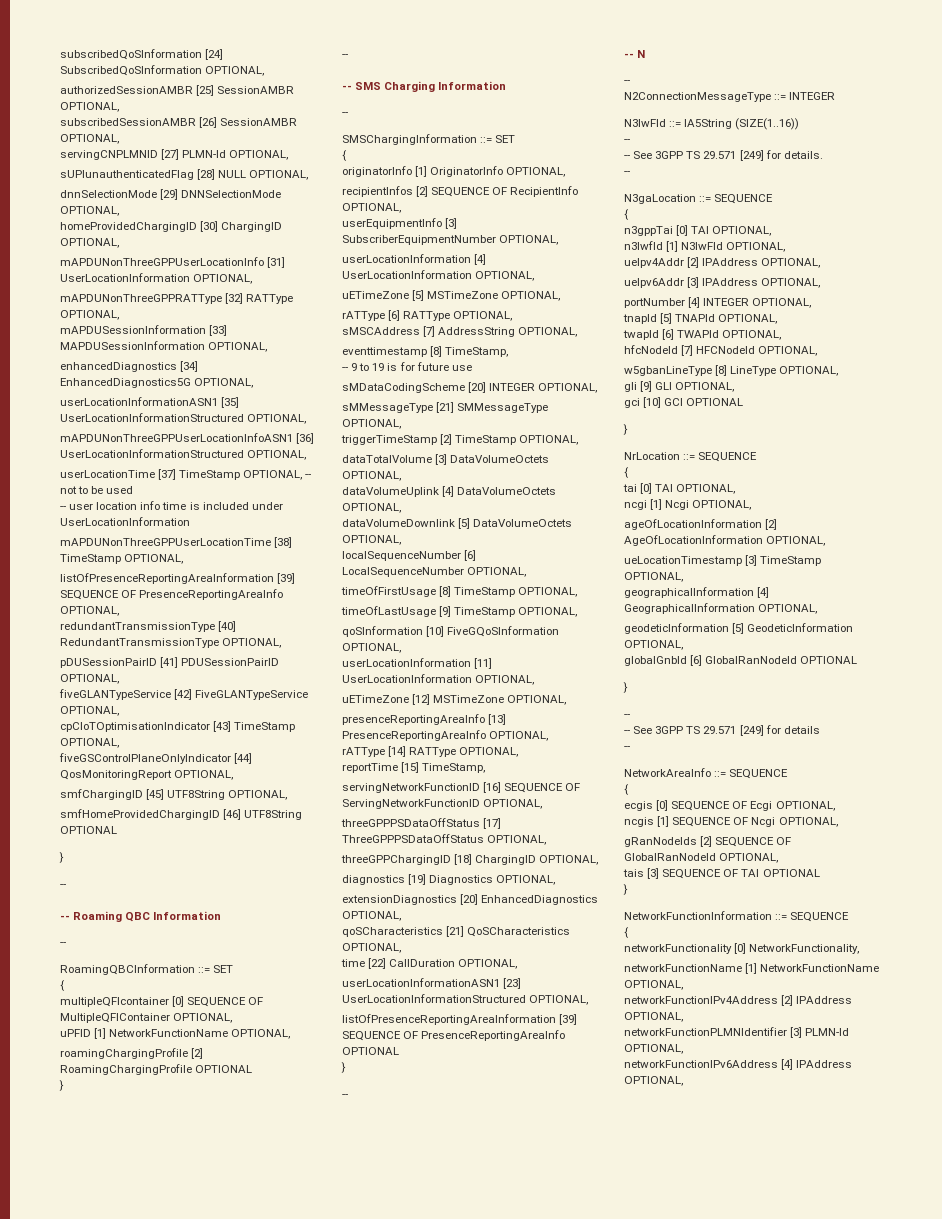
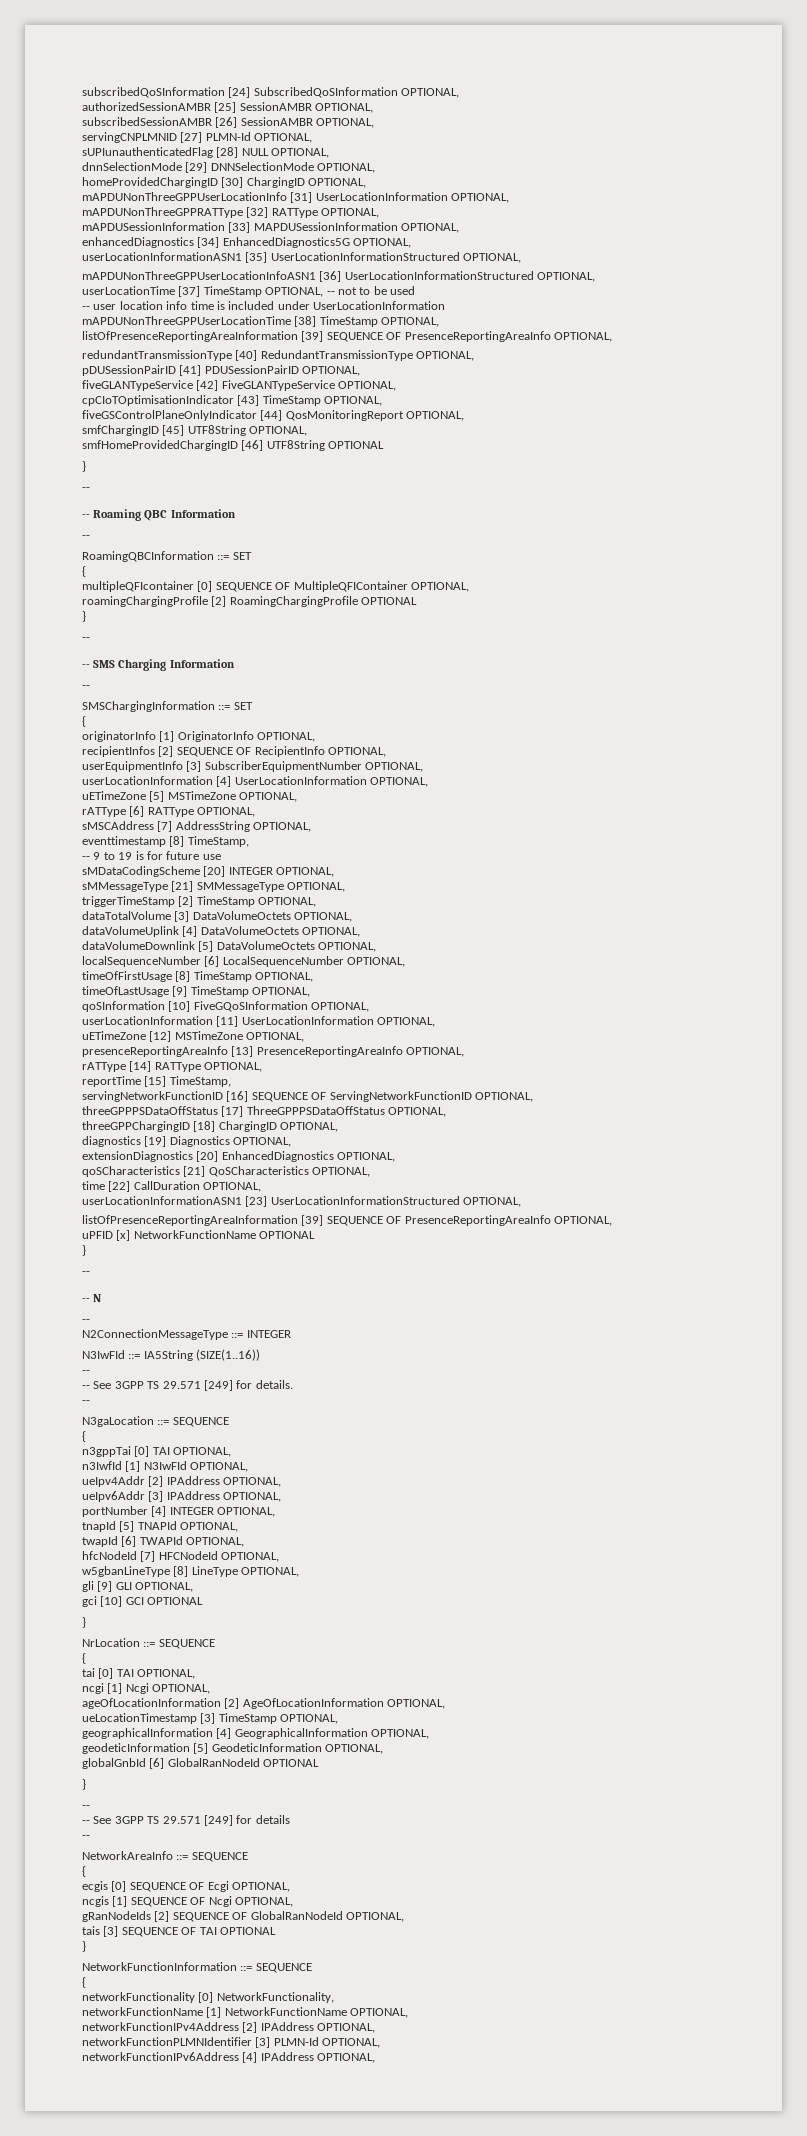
[60,1028,291,1039] // uPFID [1] NetworkFunctionName OPTIONAL, -> (469, 587) none
(566, 1035) none -> [553,1216,612,1226] [82,1230,256,1241] OPTIONAL, // uPFID [x] NetworkFunctionName

